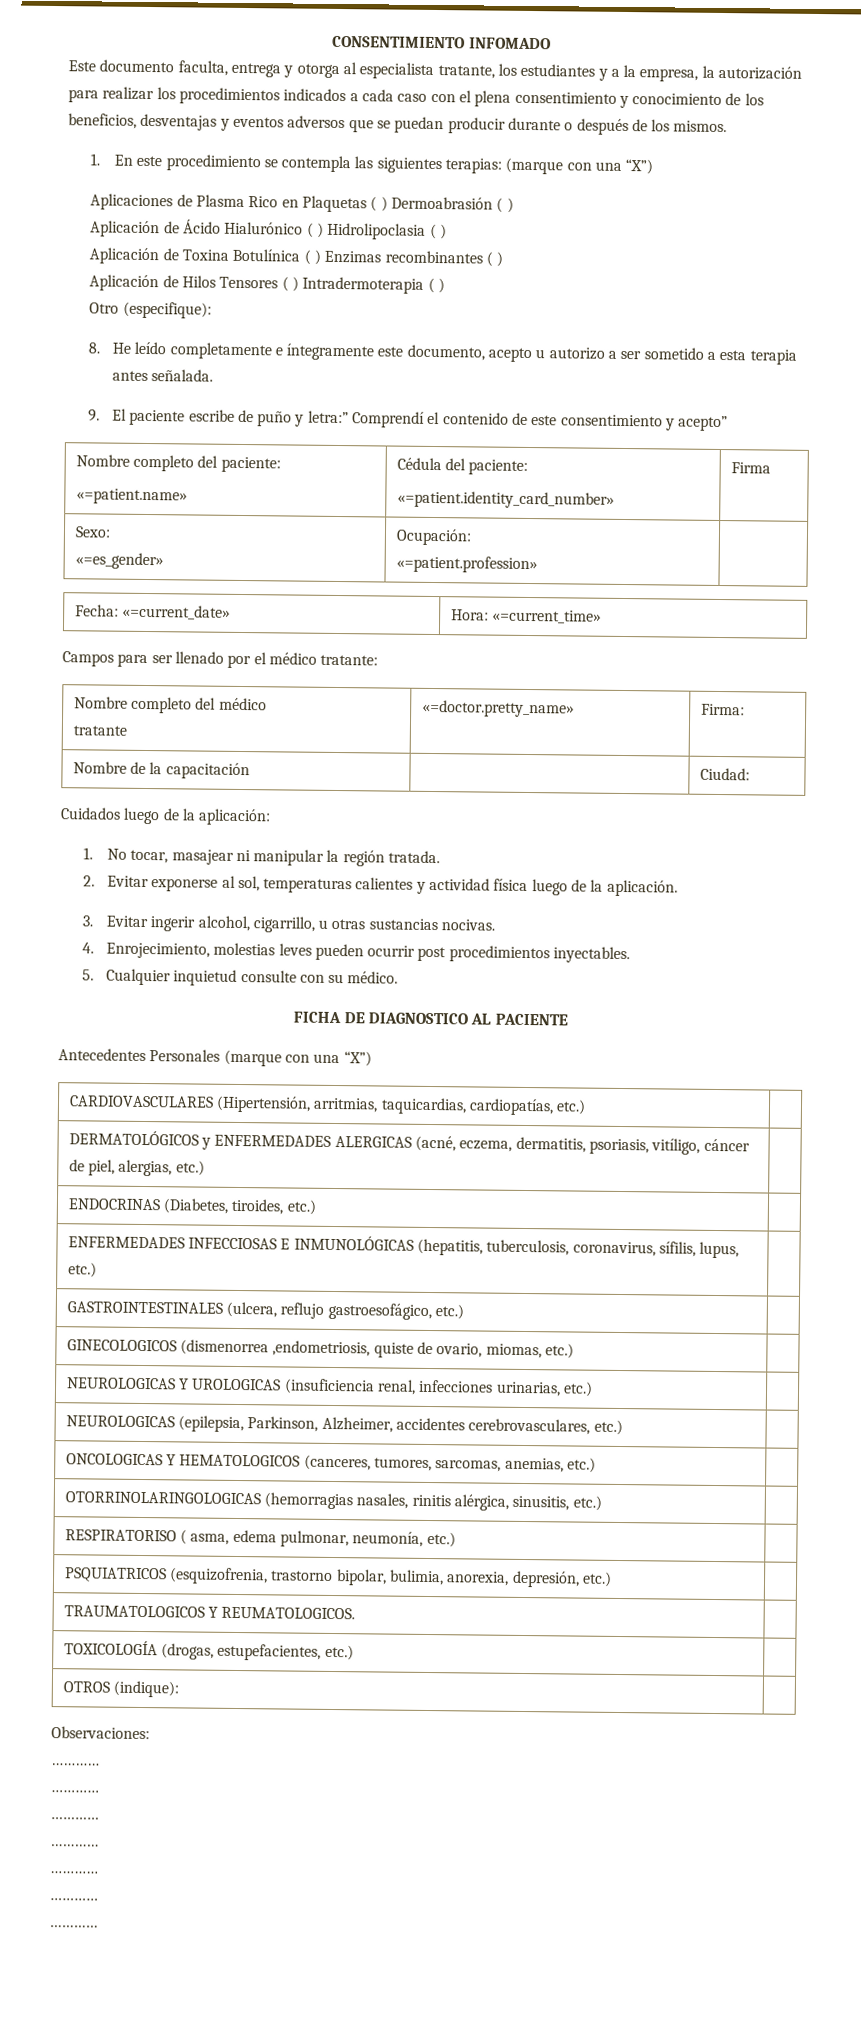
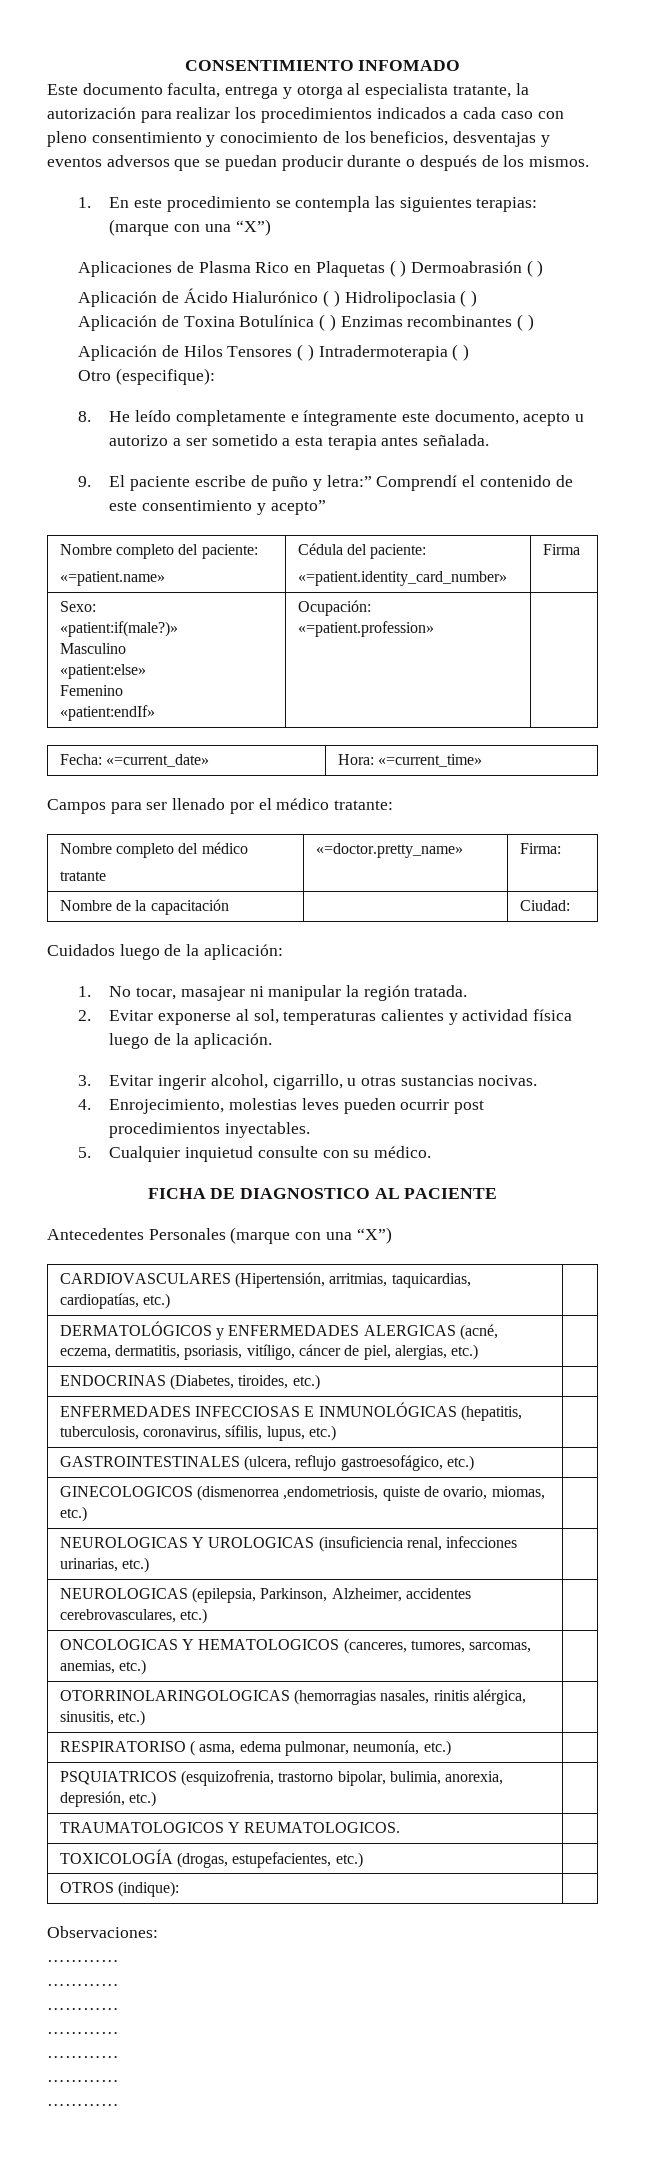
[497,63,699,82] los estudiantes y a la empresa, -> (511, 91) none
[458,90,512,107] el plena -> [47,131,87,147] pleno
[74,552,164,570] «=es_gender» -> [59,621,178,637] [59,643,126,654] [59,664,146,679] [59,685,123,696] [59,705,155,721] «patient:if(male?)» // Masculino // «patient:else» // Femenino // «patient:endIf»

